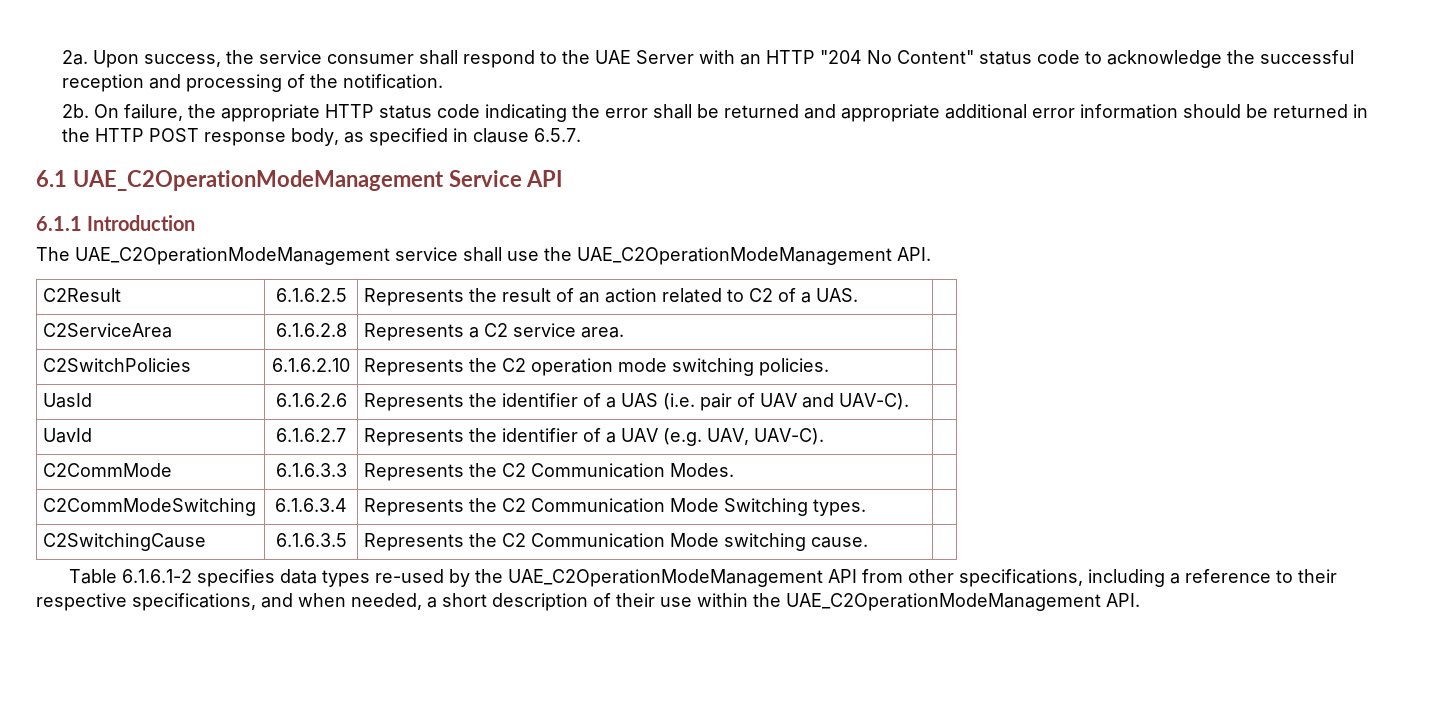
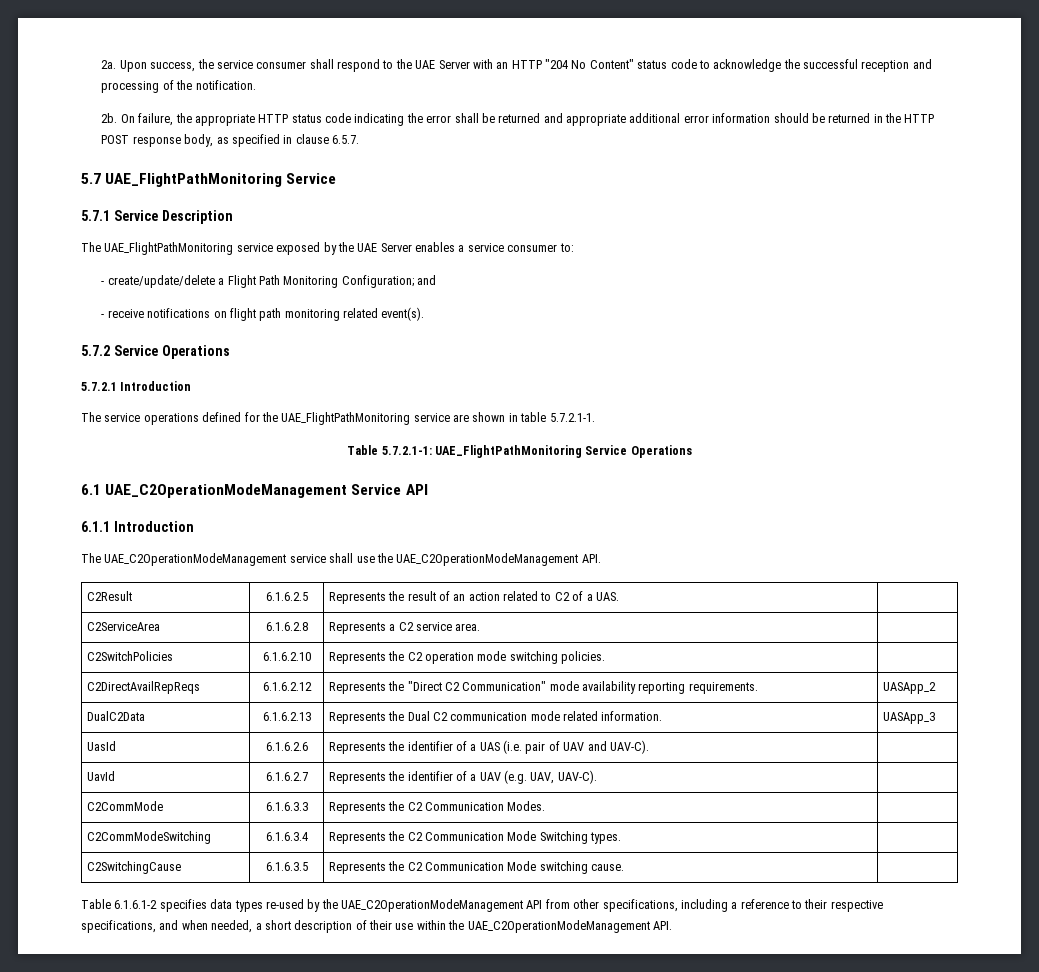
(582, 135) none -> [81,173,337,187] [81,210,233,224] [81,242,574,255] [101,275,437,288] [101,307,425,321] [81,345,230,359] [81,381,192,391] [81,412,595,425] [347,445,692,458] // 5.7 UAE_FlightPathMonitoring Service // 5.7.1 Service Description // The UAE_FlightPathMonitoring service exposed by the UAE Server enables a service consumer to: // - create/update/delete a Flight Path Monitoring Configuration; and // - receive notifications on flight path monitoring related event(s). // 5.7.2 Service Operations // 5.7.2.1 Introduction // The service operations defined for the UAE_FlightPathMonitoring service are shown in table 5.7.2.1-1. // Table 5.7.2.1-1: UAE_FlightPathMonitoring Service Operations
(830, 367) none -> [86,681,200,694] [262,682,312,691] [328,681,758,694] [882,682,936,694] [86,711,145,721] [262,712,311,721] [328,711,663,724] [882,712,935,724] // C2DirectAvailRepReqs | 6.1.6.2.12 | Represents the "Direct C2 Communication" mode availability reporting requirements. | UASApp_2 // DualC2Data | 6.1.6.2.13 | Represents the Dual C2 communication mode related information. | UASApp_3

